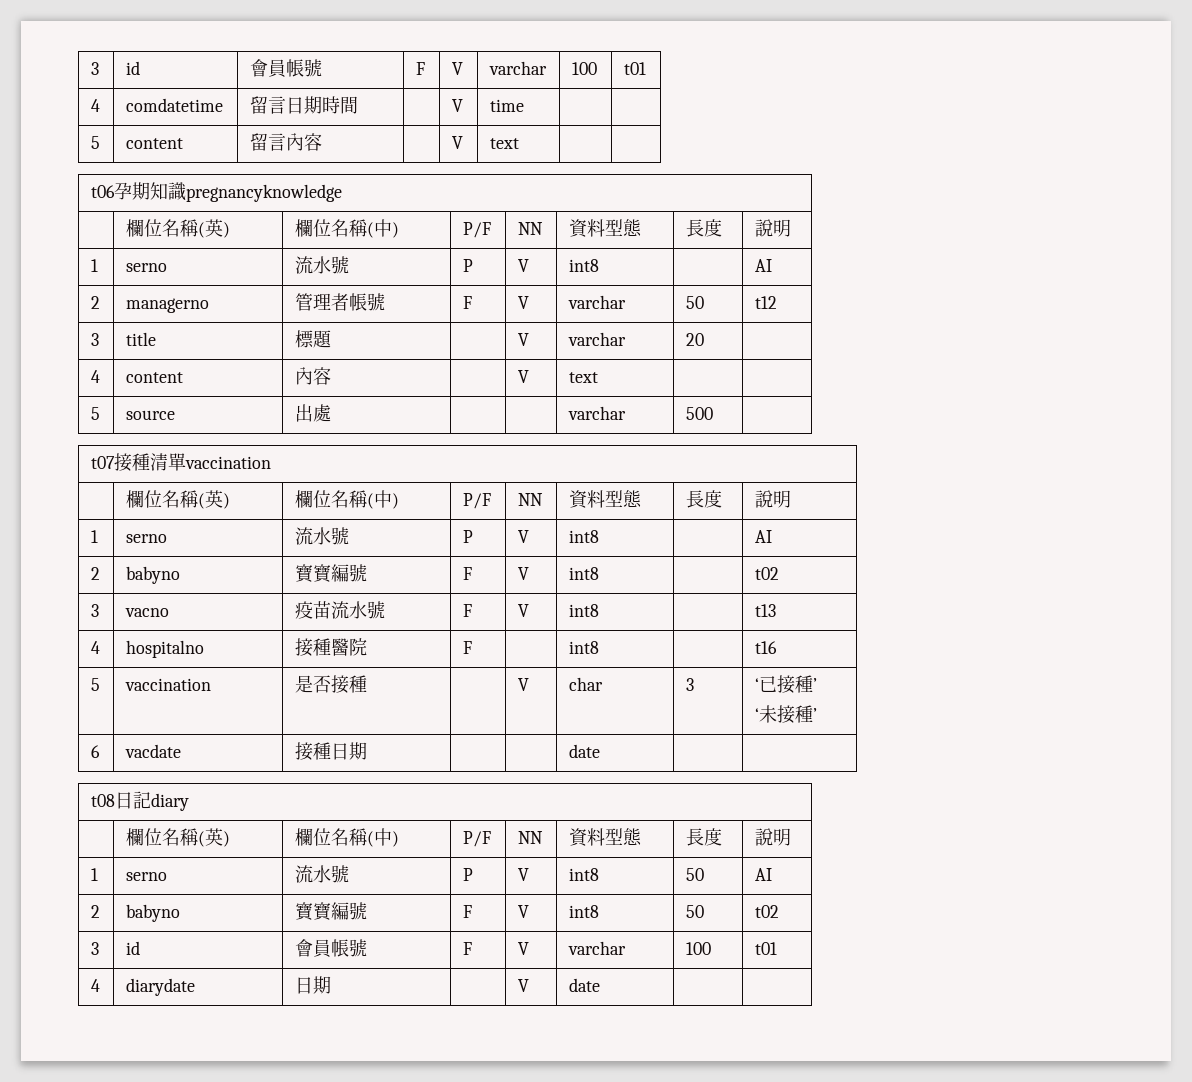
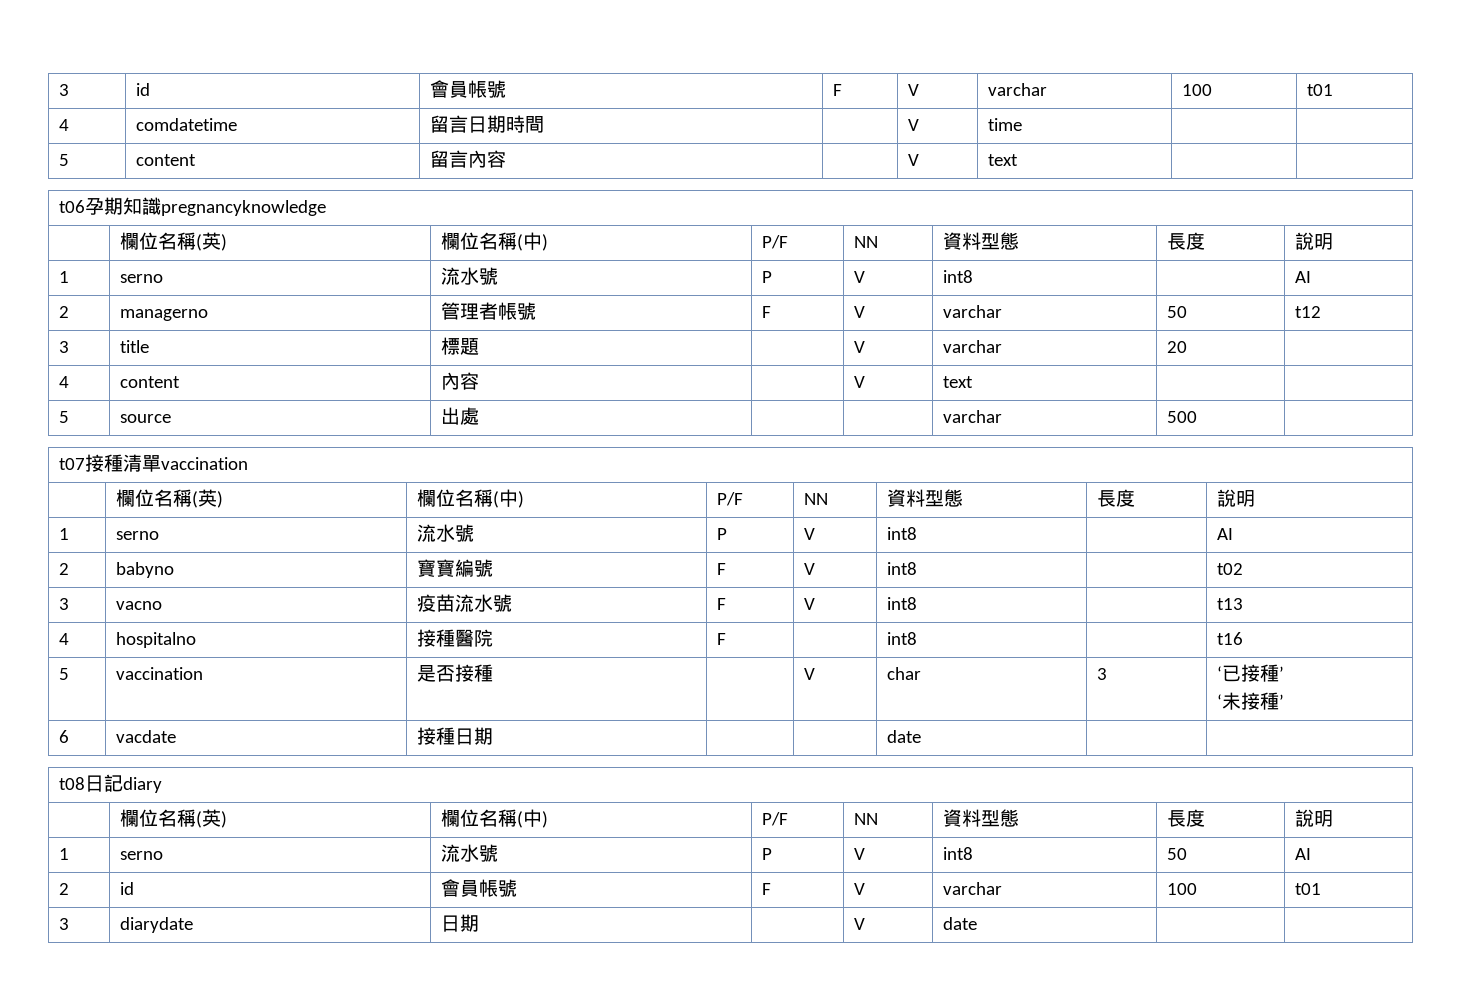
[125,904,180,922] [294,902,367,921] [462,905,472,918] [517,905,529,918] [568,905,599,918] [685,905,704,918] [754,905,779,918] [90,942,99,955] [125,941,140,955] [294,939,367,957] [462,942,472,955] [517,942,529,955] [567,941,626,955] [685,942,711,955] [754,942,777,955] [90,979,100,992] | babyno | 寶寶編號 | F | V | int8 | 50 | t02 // 3 | id | 會員帳號 | F | V | varchar | 100 | t01 // 4 -> [119,882,134,895] [440,879,517,897] [761,883,771,895] [853,883,865,895] [942,882,1002,895] [1166,883,1197,895] [1294,883,1321,895] [58,918,69,930] | id | 會員帳號 | F | V | varchar | 100 | t01 // 3

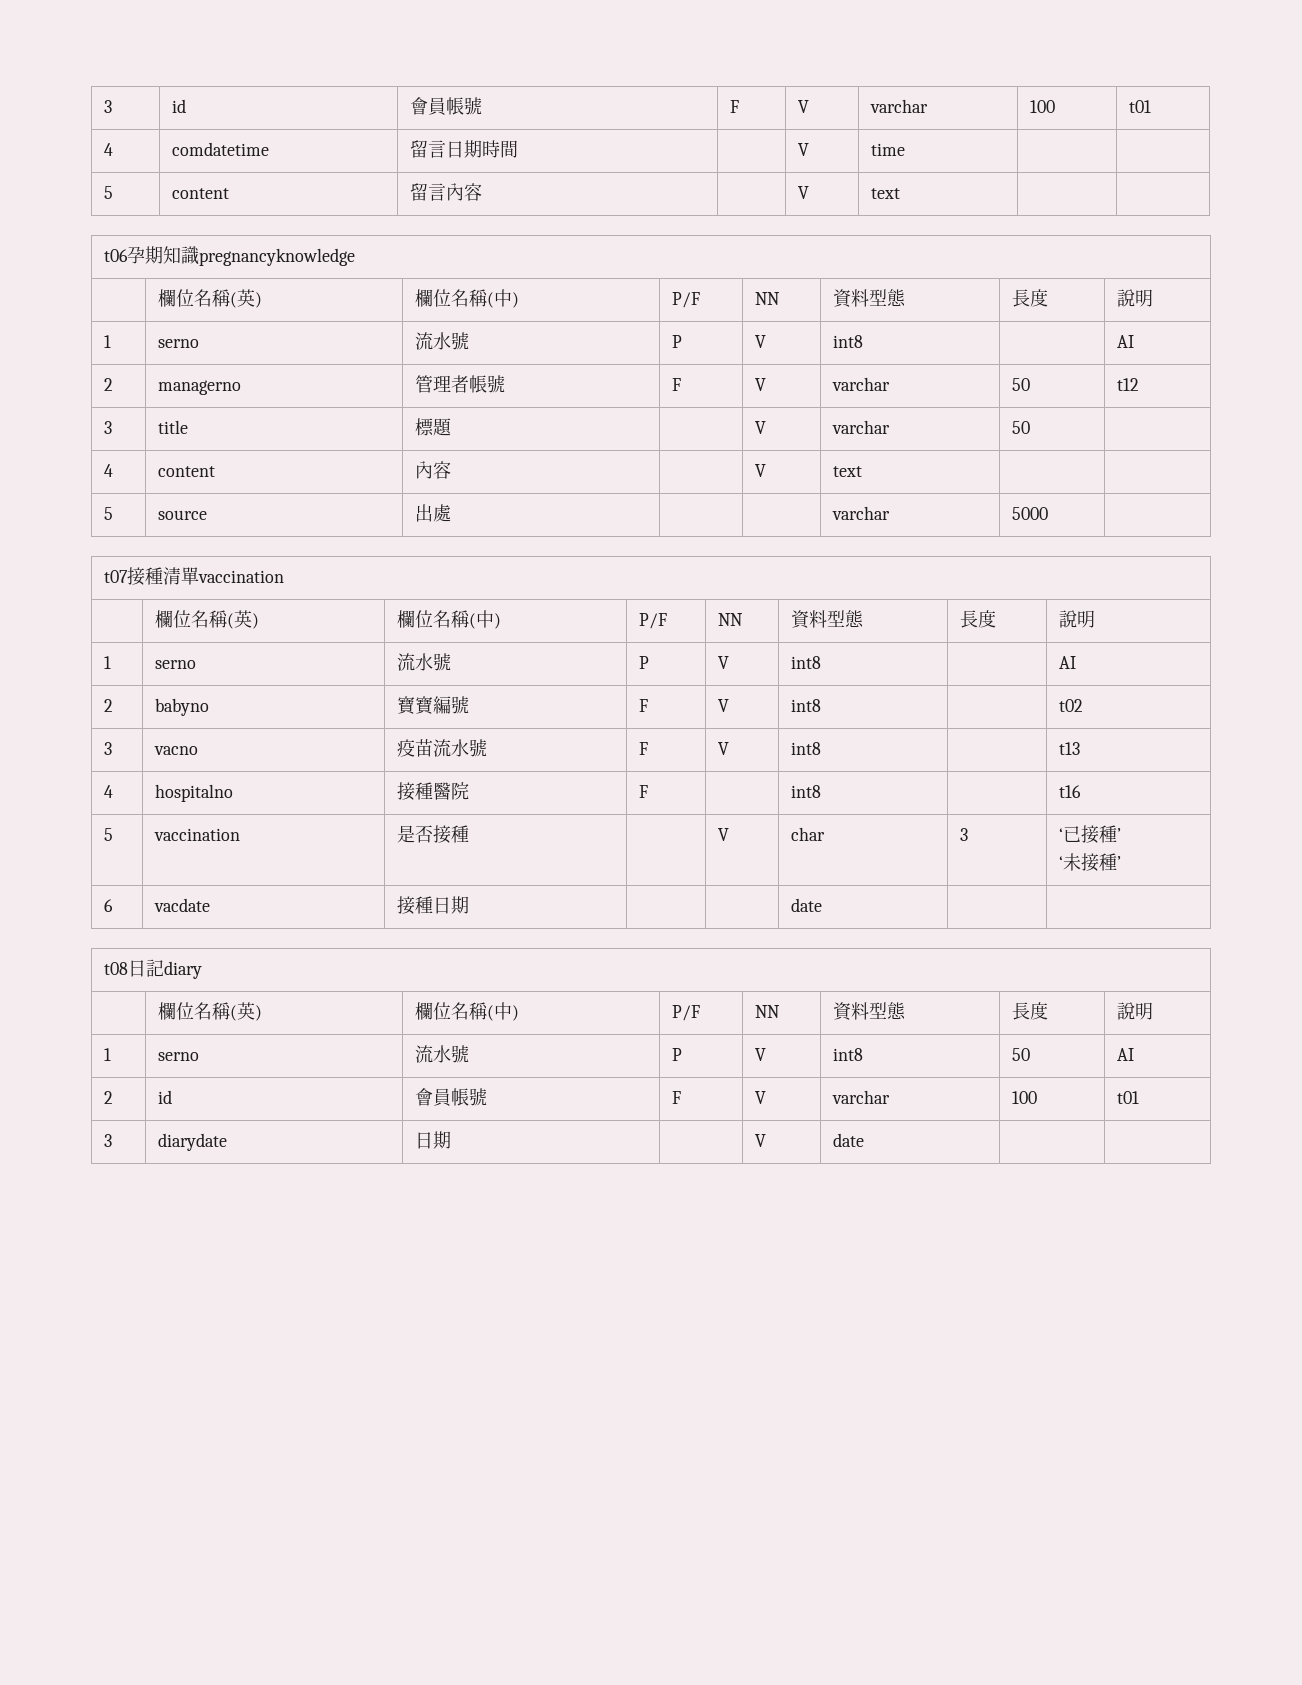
[1166,341,1187,353] 20 -> [1011,421,1030,434] 50
[1166,411,1197,423] 500 -> [1011,507,1048,520] 5000

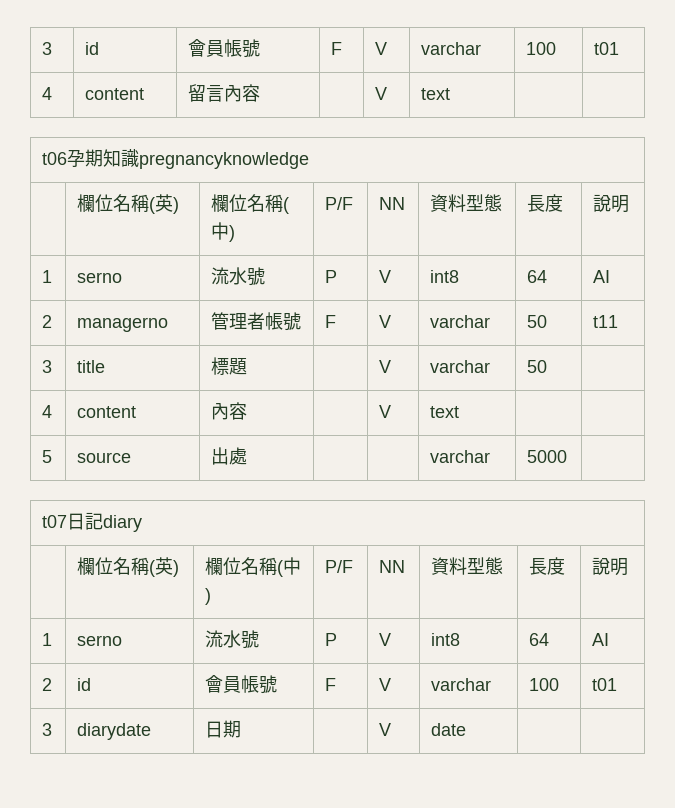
[171,142,269,156] [409,140,518,158] [797,143,809,156] [870,143,905,156] [103,186,113,199] | comdatetime | 留言日期時間 | | V | time | | // 5 -> (53, 93) none
(863, 341) none -> [527,270,548,283] 64
[1116,378,1139,391] t12 -> [593,315,619,328] t11
[126,567,284,586] [154,610,259,629] [396,610,501,629] [638,613,667,629] [717,613,743,626] [790,610,864,629] [959,610,996,628] [1058,610,1095,628] [103,656,111,669] [154,660,196,669] [396,653,451,671] [638,656,649,669] [717,656,729,669] [790,656,821,669] [1058,656,1076,669] [103,699,113,712] [154,698,209,716] [396,696,469,715] [638,699,648,712] [717,699,729,712] [790,699,821,712] [1058,699,1083,712] [103,742,112,755] [153,746,198,755] [396,739,487,757] [638,742,648,755] [717,742,729,755] [790,742,821,755] [1058,742,1080,755] [103,785,113,798] [154,784,233,802] [396,782,469,801] [638,785,648,798] [790,785,821,798] [1058,785,1081,798] [103,828,113,841] [153,828,240,841] [396,825,469,844] [717,828,729,841] [790,827,825,841] [959,828,968,841] [1058,825,1121,844] [1058,853,1121,872] [103,899,113,912] [153,898,210,912] [396,896,469,915] [790,898,822,912] [103,962,128,975] 接種清單vaccination // | 欄位名稱(英) | 欄位名稱(中) | P/F | NN | 資料型態 | 長度 | 說明 // 1 | serno | 流水號 | P | V | int8 | | AI // 2 | babyno | 寶寶編號 | F | V | int8 | | t02 // 3 | vacno | 疫苗流水號 | F | V | int8 | | t13 // 4 | hospitalno | 接種醫院 | F | | int8 | | t16 // 5 | vaccination | 是否接種 | | V | char | 3 | ‘已接種’ // ‘未接種’ // 6 | vacdate | 接種日期 | | | date | | // t08 -> (68, 521) none
[1011,1048,1030,1061] 50 -> [529,633,550,646] 64

